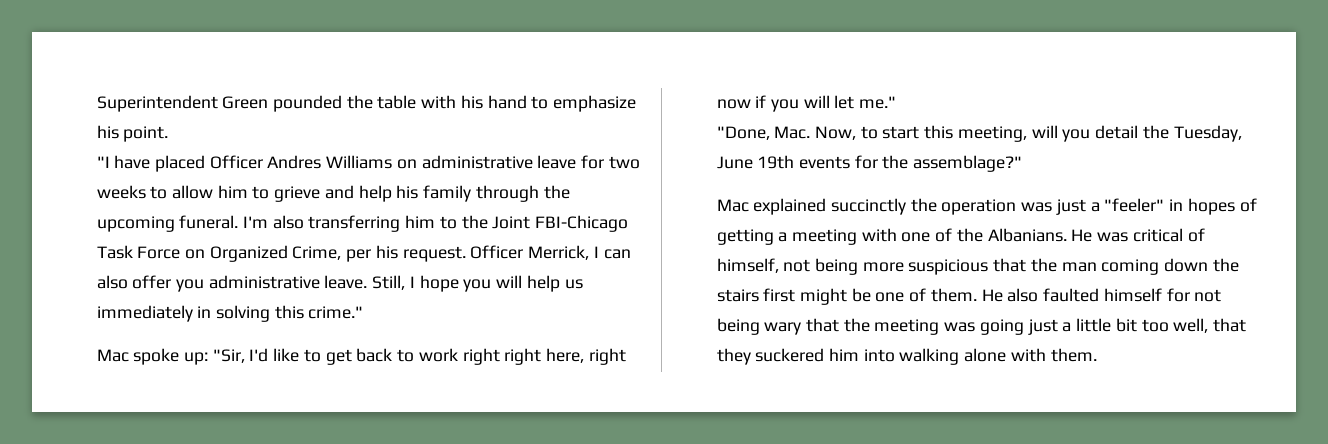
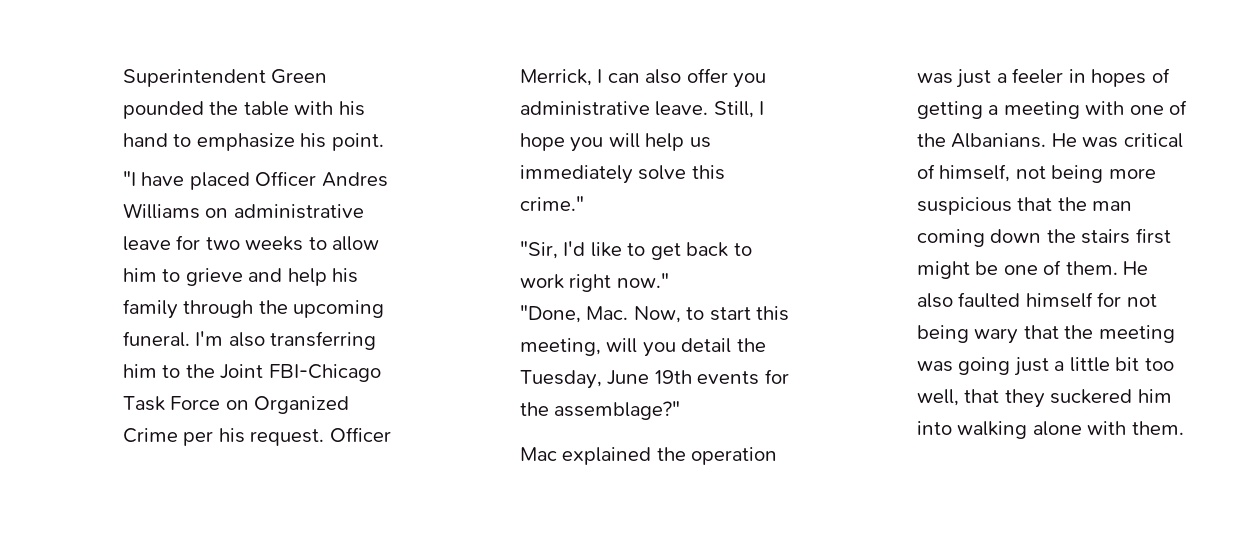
[292,246,342,260] Crime, -> [122,428,178,443] Crime
[197,305,271,322] in solving -> [638,165,687,180] solve
[96,348,209,365] Mac spoke up: -> (584, 203) none
[504,348,626,365] [716,95,897,112] right here, right now if you will let me." -> [616,273,669,288] now."
[831,198,907,215] succinctly -> (652, 456) none
[1104,198,1165,212] "feeler" -> [1012,68,1064,84] feeler

